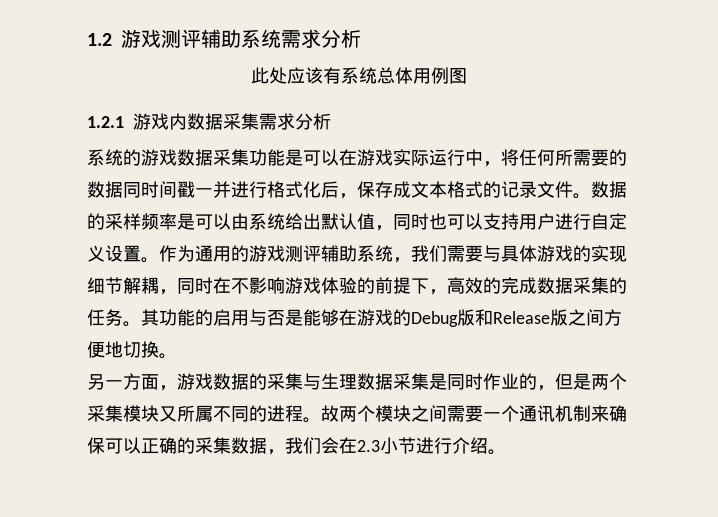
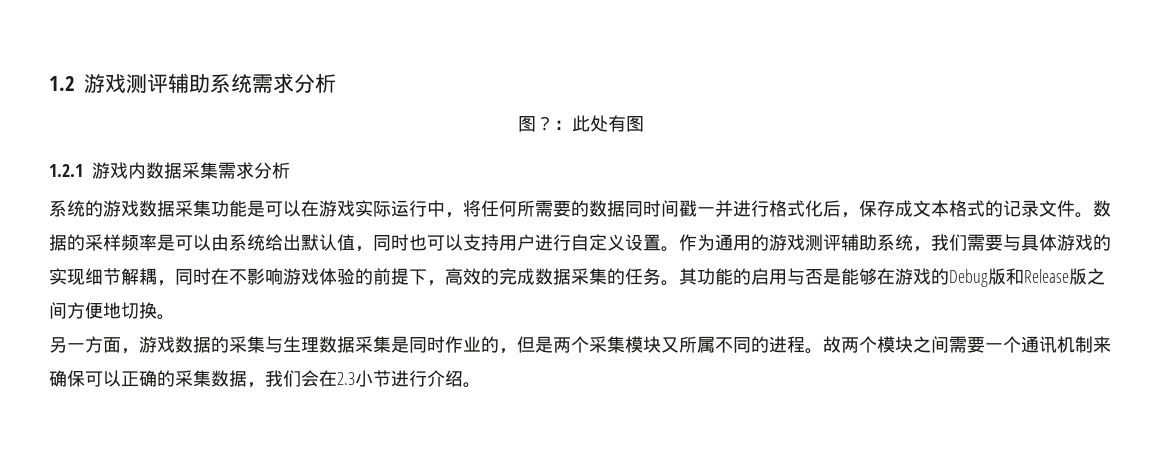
[251,67,449,84] 此处应该有系统总体用例 -> [518,115,626,132] 图？：此处有

